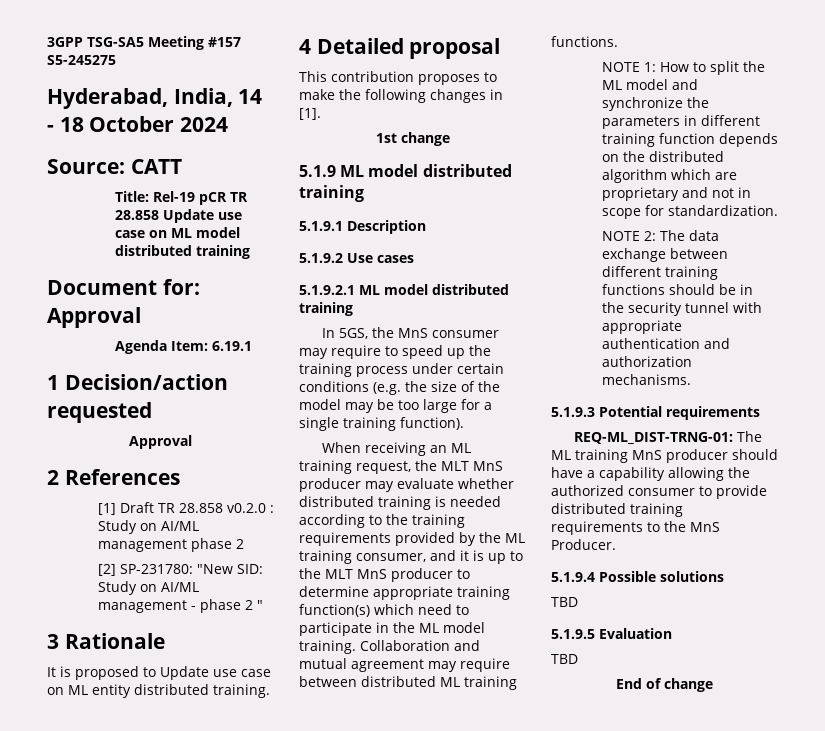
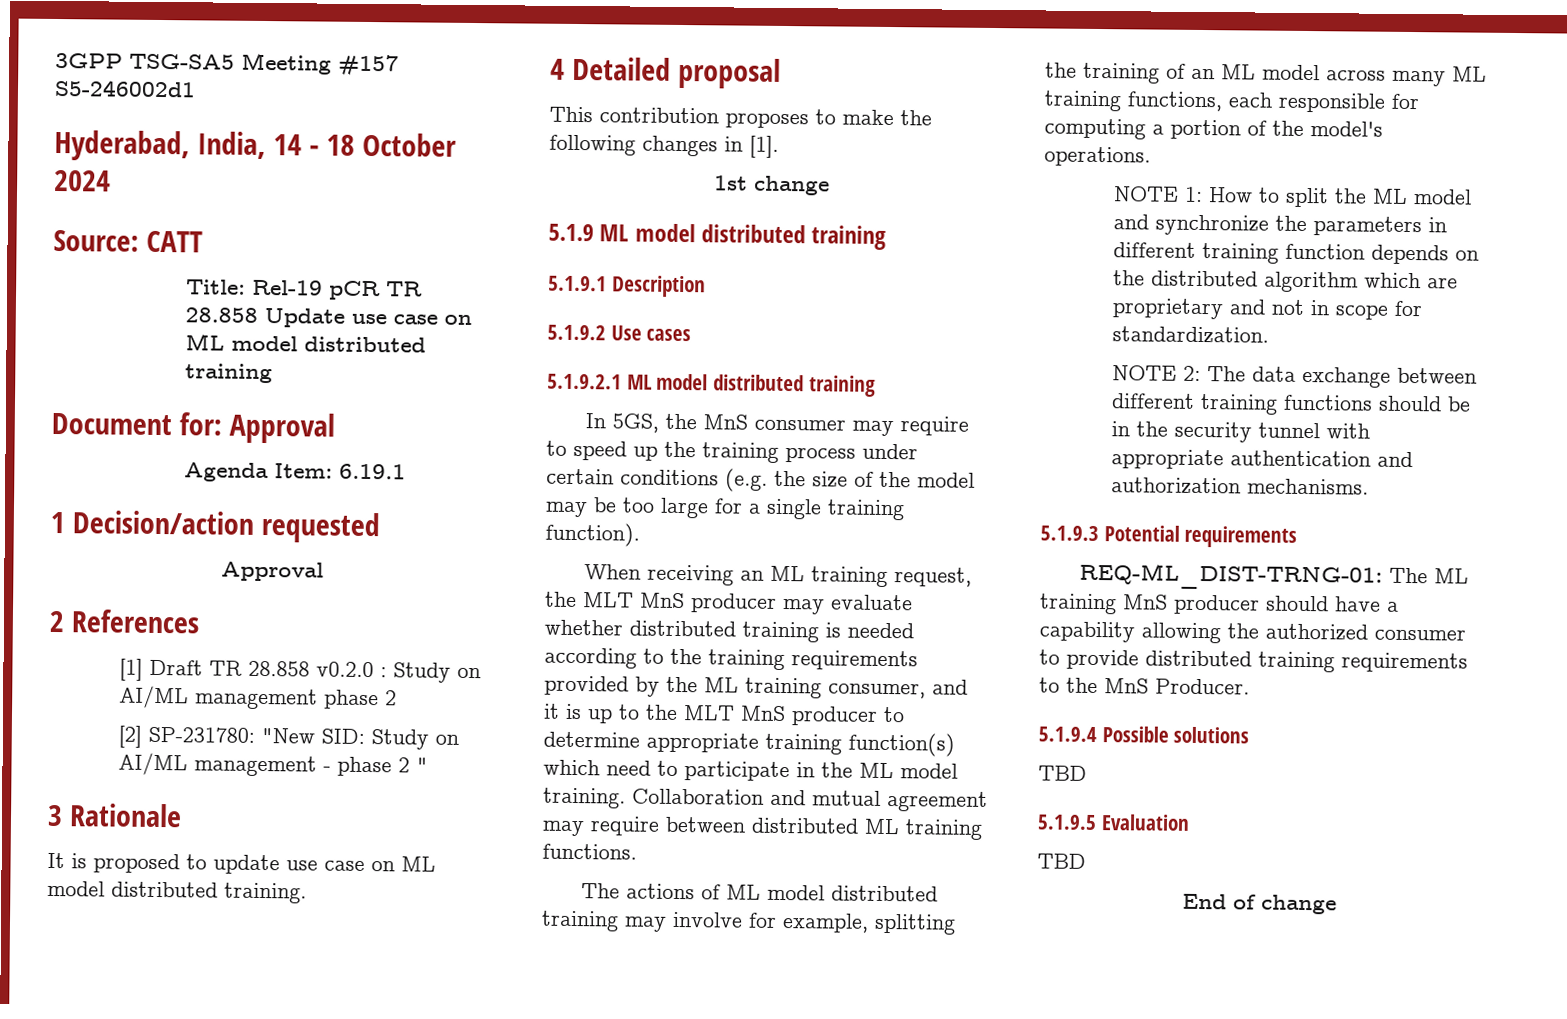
[47,55,116,65] S5-245275 -> [54,79,196,98] S5-246002d1
[160,666,271,680] [47,684,131,698] Update use case on ML entity -> [213,854,436,875] [47,880,105,897] update use case on ML model
(618, 41) none -> [580,883,938,902] [541,910,956,935] [1045,62,1487,87] [1044,90,1420,113] [1044,118,1383,140] [1044,146,1151,167] // The actions of ML model distributed training may involve for example, splitting the training of an ML model across many ML training functions, each responsible for computing a portion of the model's operations.

